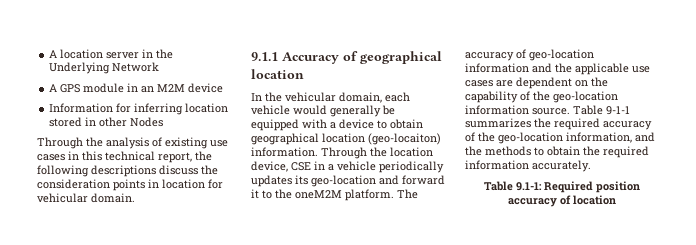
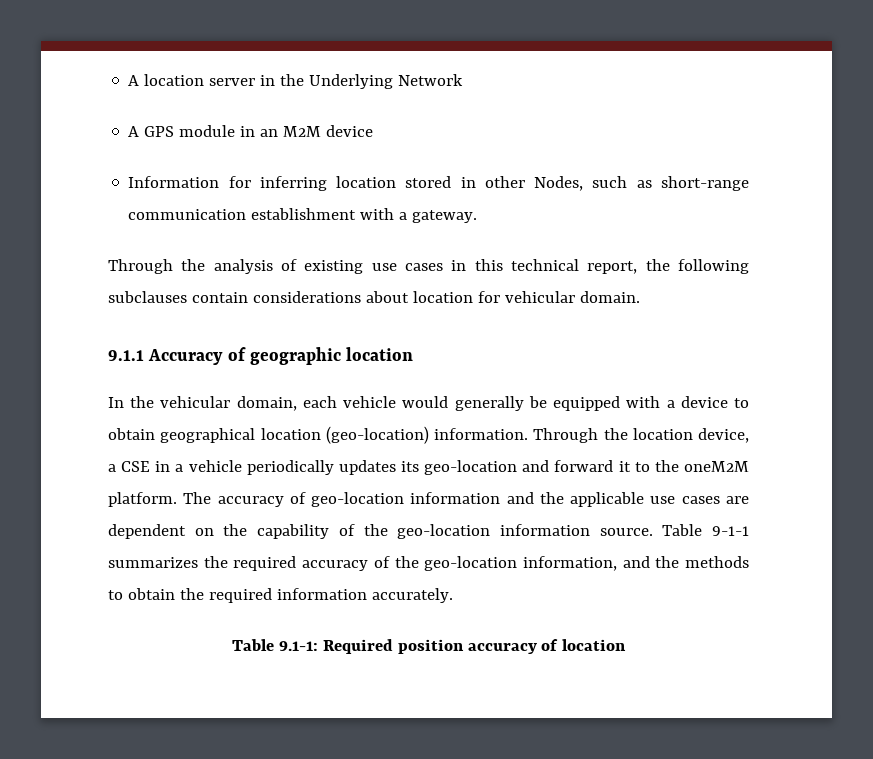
[130,117,164,127] Nodes -> [534,176,749,191] [128,208,478,223] Nodes, such as short-range communication establishment with a gateway.
[91,165,218,177] [37,179,159,191] descriptions discuss the consideration points in -> [108,291,409,303] subclauses contain considerations about
[360,51,442,64] geographical -> [249,347,341,365] geographic
[368,133,441,145] (geo-locaiton) -> [325,426,429,444] (geo-location)
(288, 166) none -> [108,464,116,472] a

